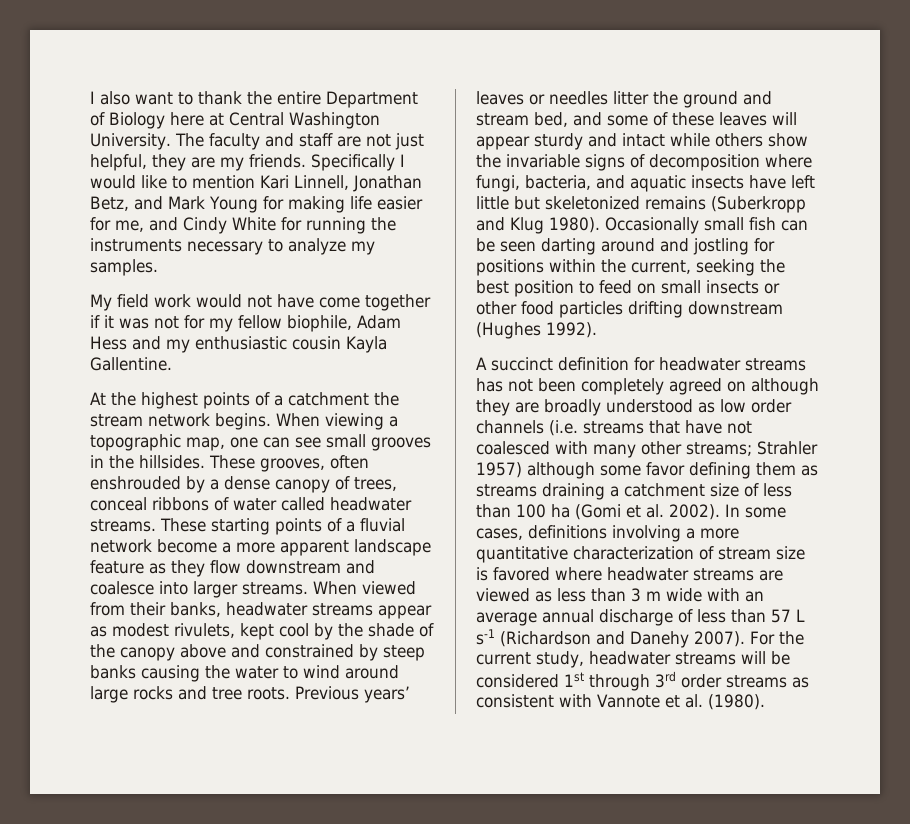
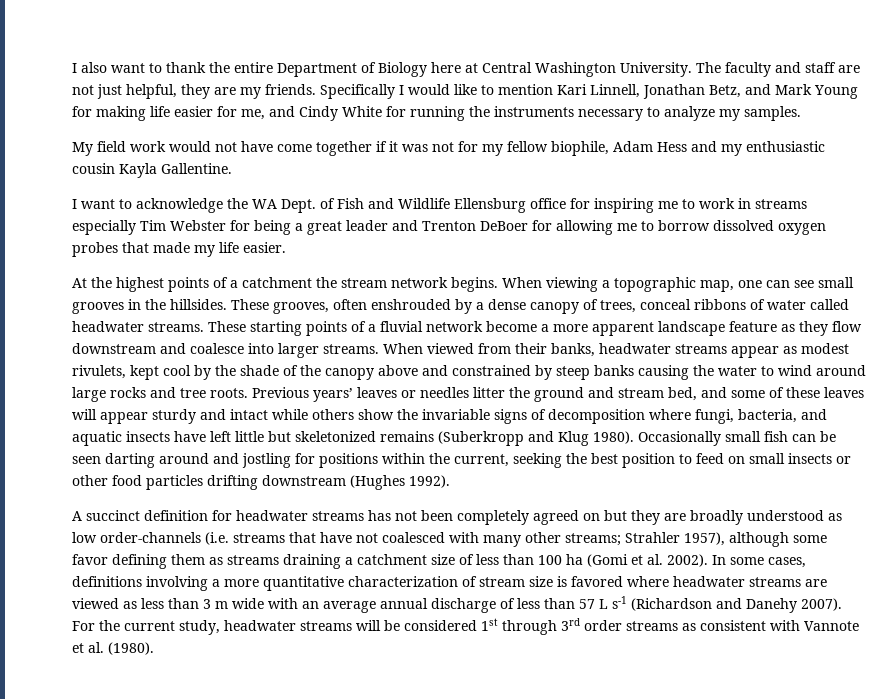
(172, 364) none -> [72,198,807,213] [72,220,826,235] [72,242,286,257] // I want to acknowledge the WA Dept. of Fish and Wildlife Ellensburg office for inspiring me to work in streams especially Tim Webster for being a great leader and Trenton DeBoer for allowing me to borrow dissolved oxygen probes that made my life easier.
[751,378,819,395] although -> [604,510,627,521] but
[751,399,792,413] [476,420,544,434] order channels -> [100,532,201,543] order-channels
[476,462,522,478] 1957) -> [684,532,725,546] 1957),

